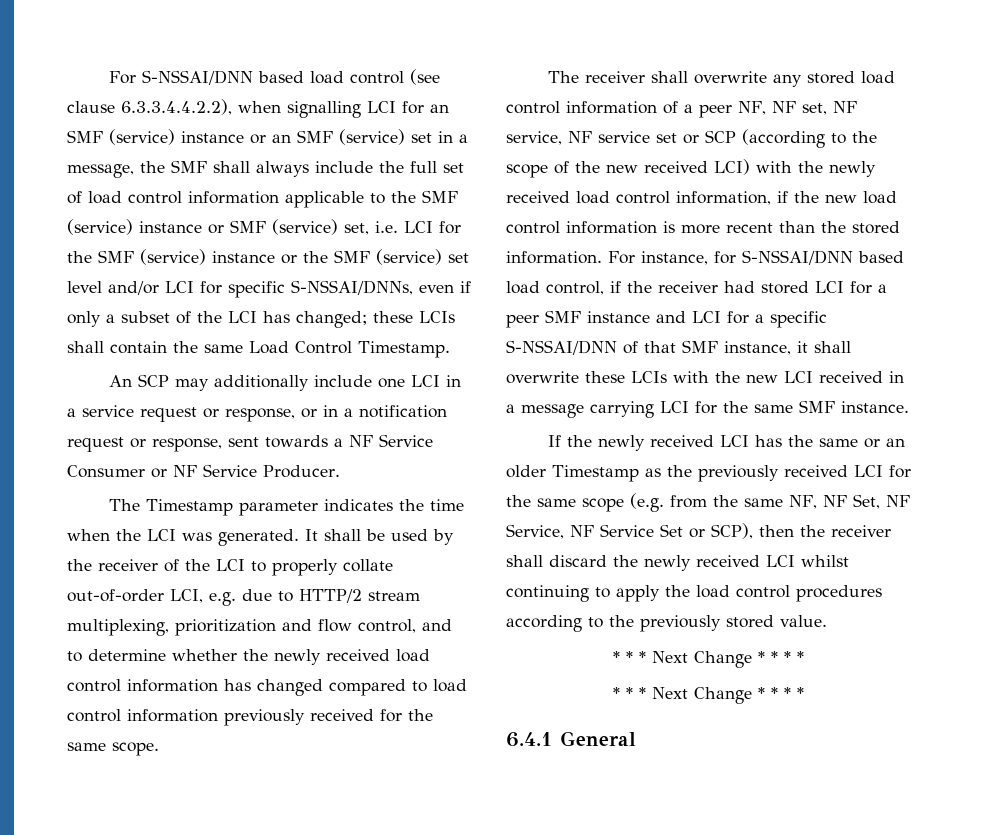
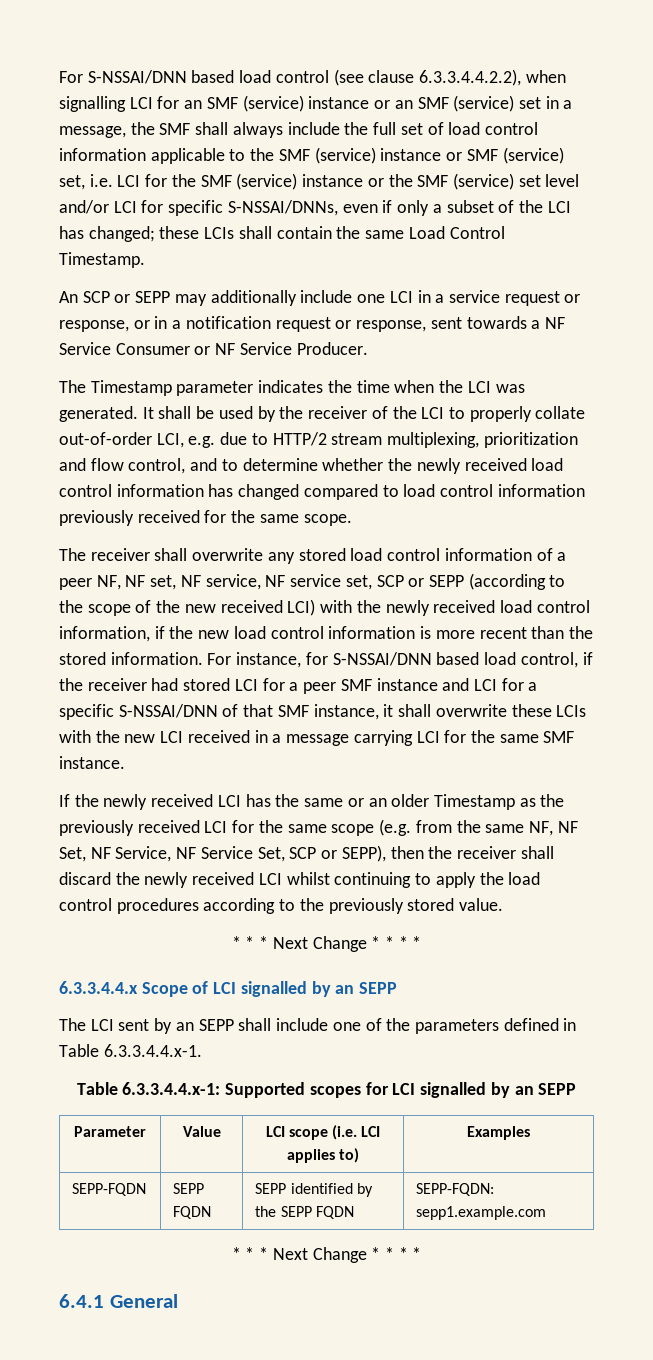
(169, 380) none -> [114,291,171,303] or SEPP
[656,130,736,144] set or SCP -> [345,575,464,590] set, SCP or SEPP
[660,523,753,539] Set or SCP), -> [257,845,386,862] Set, SCP or SEPP),
(804, 657) none -> [59,981,398,997] [59,1018,577,1034] [59,1044,202,1057] [76,1082,577,1098] [74,1126,146,1137] [182,1126,221,1137] [265,1125,381,1140] [286,1148,360,1163] [467,1126,530,1140] [72,1183,147,1196] [173,1183,205,1194] [173,1206,212,1219] [255,1183,373,1197] [255,1206,354,1219] [416,1183,495,1196] [416,1206,547,1220] // 6.3.3.4.4.x Scope of LCI signalled by an SEPP // The LCI sent by an SEPP shall include one of the parameters defined in Table 6.3.3.4.4.x-1. // Table 6.3.3.4.4.x-1: Supported scopes for LCI signalled by an SEPP // Parameter | Value | LCI scope (i.e. LCI applies to) | Examples // SEPP-FQDN | SEPP FQDN | SEPP identified by the SEPP FQDN | SEPP-FQDN: sepp1.example.com

